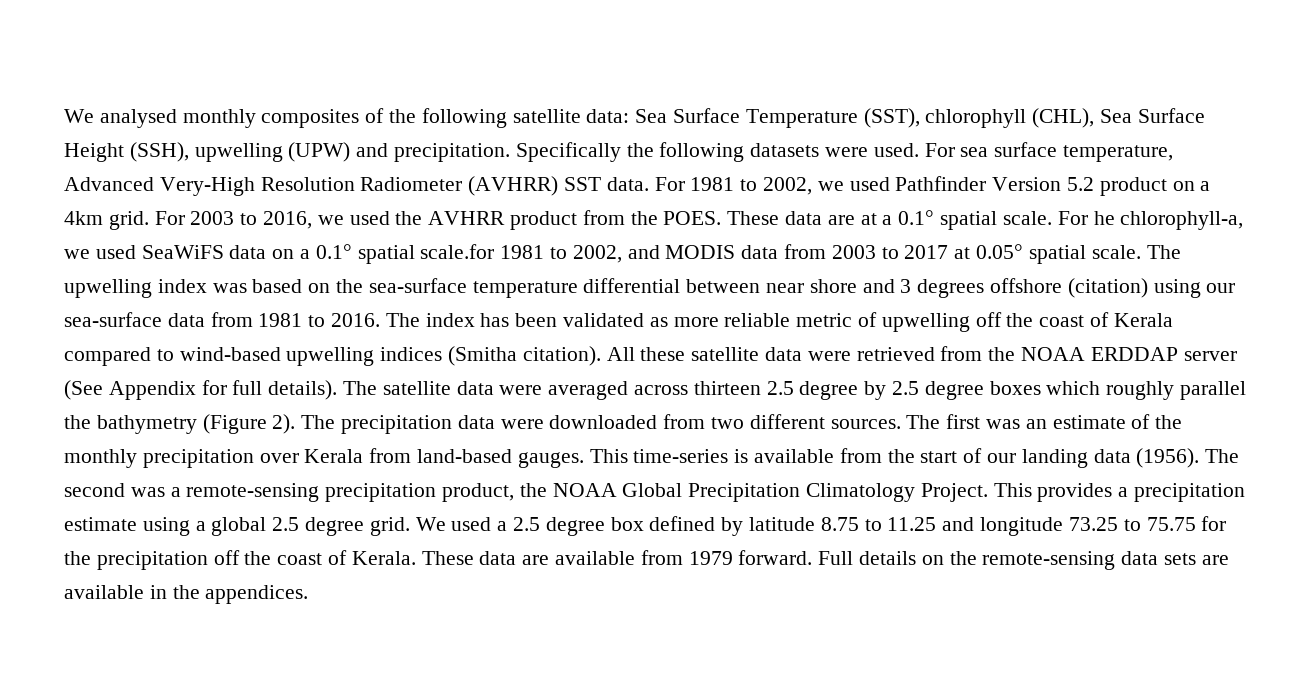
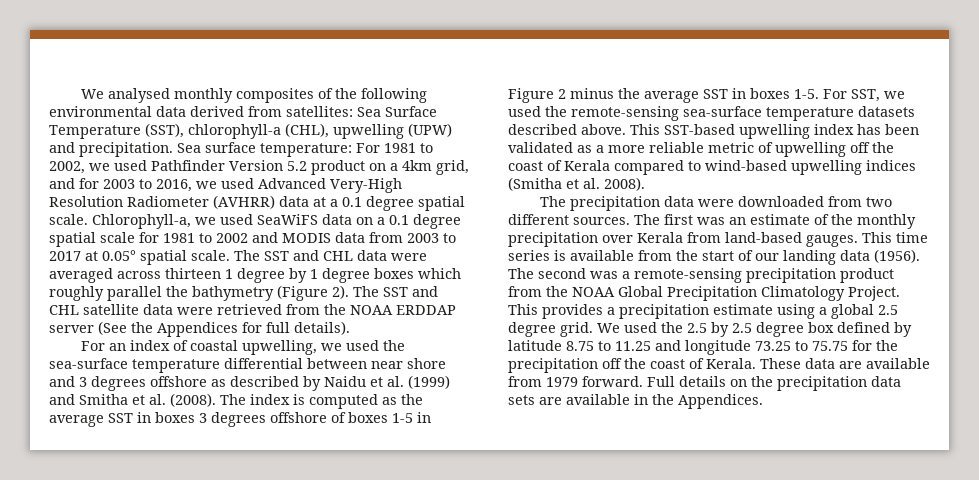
[512,108,1205,128] [64,142,1174,162] [64,176,649,196] satellite data: Sea Surface Temperature (SST), chlorophyll (CHL), Sea Surface Height (SSH), upwelling (UPW) and precipitation. Specifically the following datasets were used. For sea surface temperature, Advanced Very-High Resolution Radiometer (AVHRR) SST data. -> [49,106,437,117] [49,123,452,139] [49,142,352,157] environmental data derived from satellites: Sea Surface Temperature (SST), chlorophyll-a (CHL), upwelling (UPW) and precipitation. Sea surface temperature:
[108,211,185,230] grid. For -> [436,160,469,175] [49,178,99,189] grid, and for
[395,210,1244,230] the AVHRR product from the POES. These data are at a 0.1° spatial scale. For he chlorophyll-a, -> [258,178,402,193] [49,195,465,211] [49,214,191,229] Advanced Very-High Resolution Radiometer (AVHRR) data at a 0.1 degree spatial scale. Chlorophyll-a,
[315,244,622,264] 0.1° spatial scale.for 1981 to 2002, -> [389,214,461,229] [49,232,248,247] 0.1 degree spatial scale for 1981 to 2002
[64,279,331,298] upwelling index was based on -> [264,250,427,261] [49,268,461,283] [49,285,438,301] [49,304,456,315] [49,321,350,337] [81,340,380,355] SST and CHL data were averaged across thirteen 1 degree by 1 degree boxes which roughly parallel the bathymetry (Figure 2). The SST and CHL satellite data were retrieved from the NOAA ERDDAP server (See the Appendices for full details). // For an index of coastal upwelling, we used
[1067,278,1236,298] [64,312,420,327] (citation) using our sea-surface data from 1981 to 2016. The -> [211,375,450,391] [49,393,423,409] [49,412,431,427] [508,88,905,103] [508,106,915,121] [508,124,810,139] as described by Naidu et al. (1999) and Smitha et al. (2008). The index is computed as the average SST in boxes 3 degrees offshore of boxes 1-5 in Figure 2 minus the average SST in boxes 1-5. For SST, we used the remote-sensing sea-surface temperature datasets described above. This SST-based upwelling
(668, 322) none -> [596,145,604,153] a
[522,346,1237,366] [64,380,1247,400] [64,414,296,434] citation). All these satellite data were retrieved from the NOAA ERDDAP server (See Appendix for full details). The satellite data were averaged across thirteen 2.5 degree by 2.5 degree boxes which roughly parallel the bathymetry (Figure 2). -> [566,177,645,191] et al. 2008). //
[633,449,729,463] time-series -> [896,232,928,243] [508,250,550,261] time series
[442,483,515,502] product, -> [840,268,894,283] [508,286,542,297] product from
[497,521,508,531] a -> [661,322,729,337] the 2.5 by
[982,551,1116,570] remote-sensing -> [777,376,867,391] precipitation
[205,585,309,604] appendices. -> [678,394,763,409] Appendices.

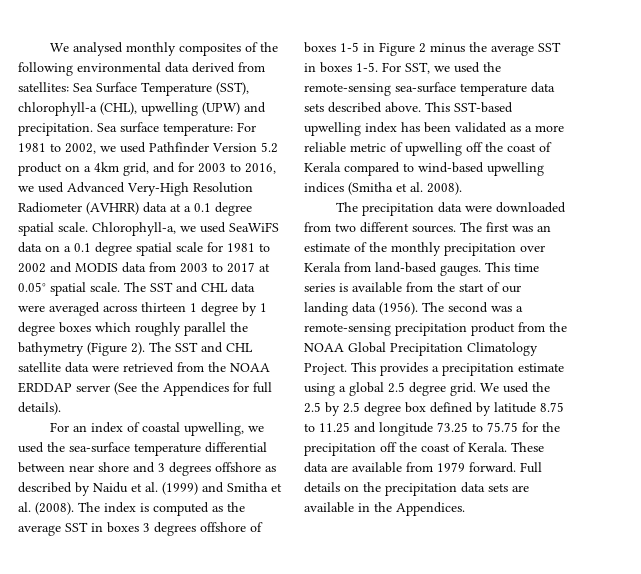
[858,106,915,117] datasets -> [531,82,555,93] [304,103,324,112] data sets

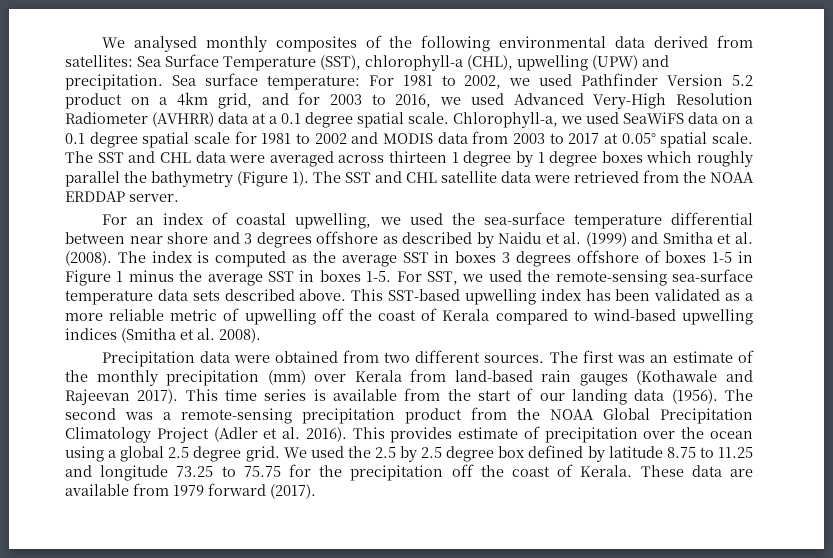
[131,342,145,355] 2). -> [292,171,309,186] 1).
[76,382,272,396] [18,402,61,415] server (See the Appendices for full details). -> [129,194,179,202] server.
[419,43,426,53] 2 -> [116,271,124,282] 1
[336,202,567,216] The precipitation data were downloaded -> [101,351,339,367] Precipitation data were obtained
(516, 249) none -> [267,370,306,385] (mm)
[440,265,481,276] gauges. -> [541,370,753,386] [65,389,179,405] rain gauges (Kothawale and Rajeevan 2017).
[304,362,564,376] Project. This provides a precipitation estimate -> [156,426,753,443] Project (Adler et al. 2016). This provides estimate of precipitation over the ocean
[469,462,542,473] [304,482,529,496] [304,502,465,516] forward. Full details on the precipitation data sets are available in the Appendices. -> [208,483,316,499] forward (2017).

